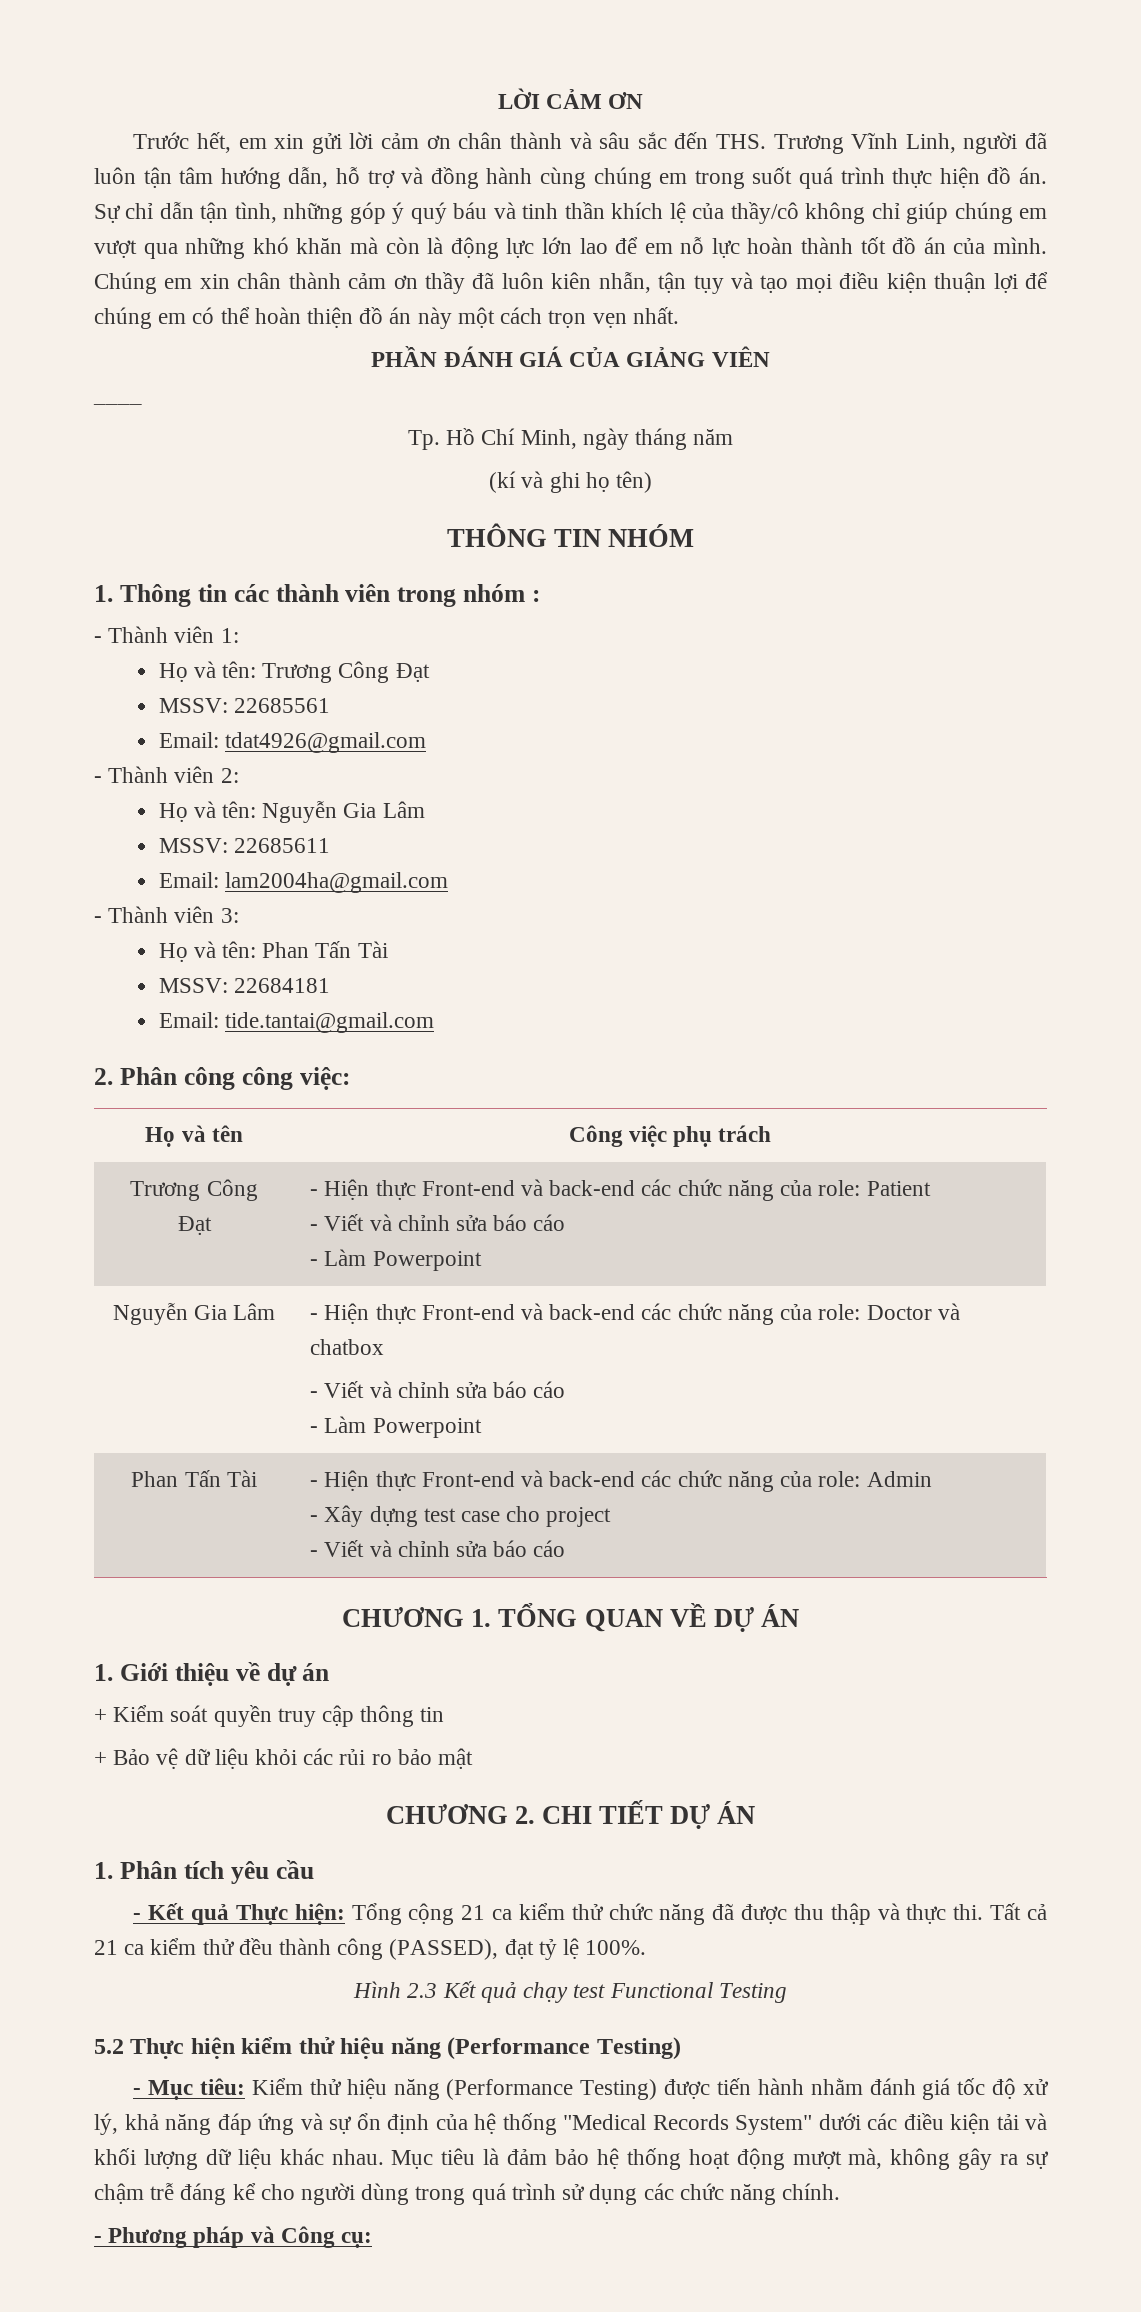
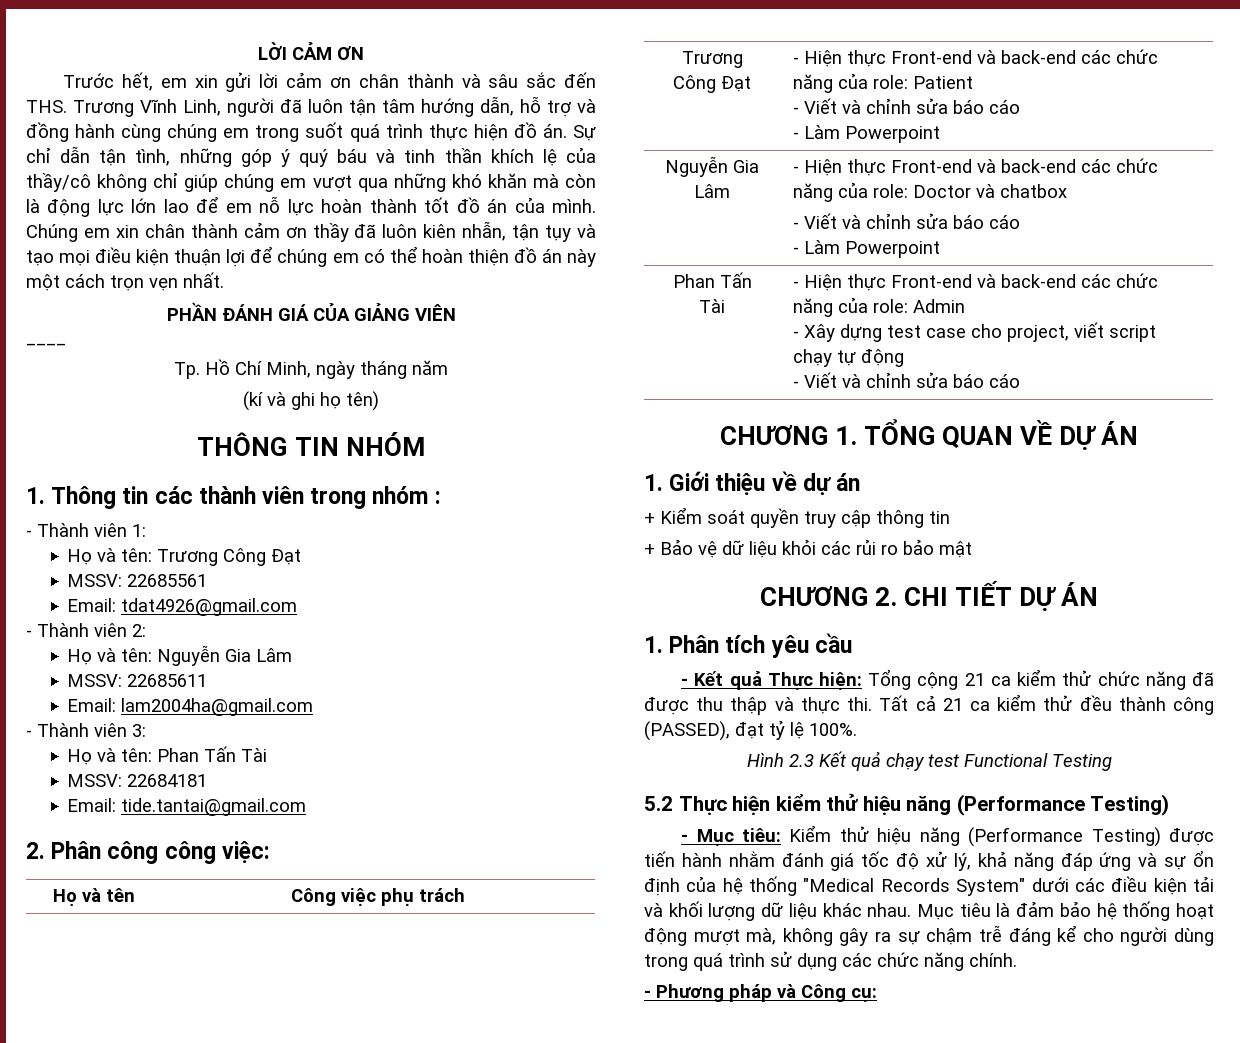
[546,1507,612,1527] project -> [1007,322,1157,342] [793,349,905,367] project, viết script chạy tự động

